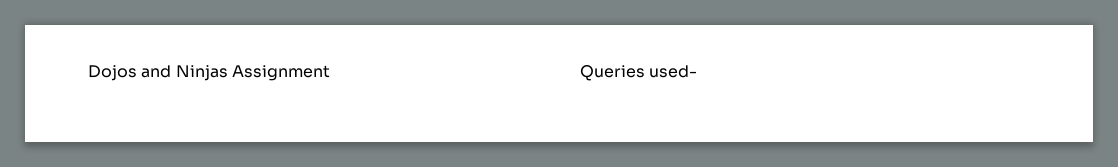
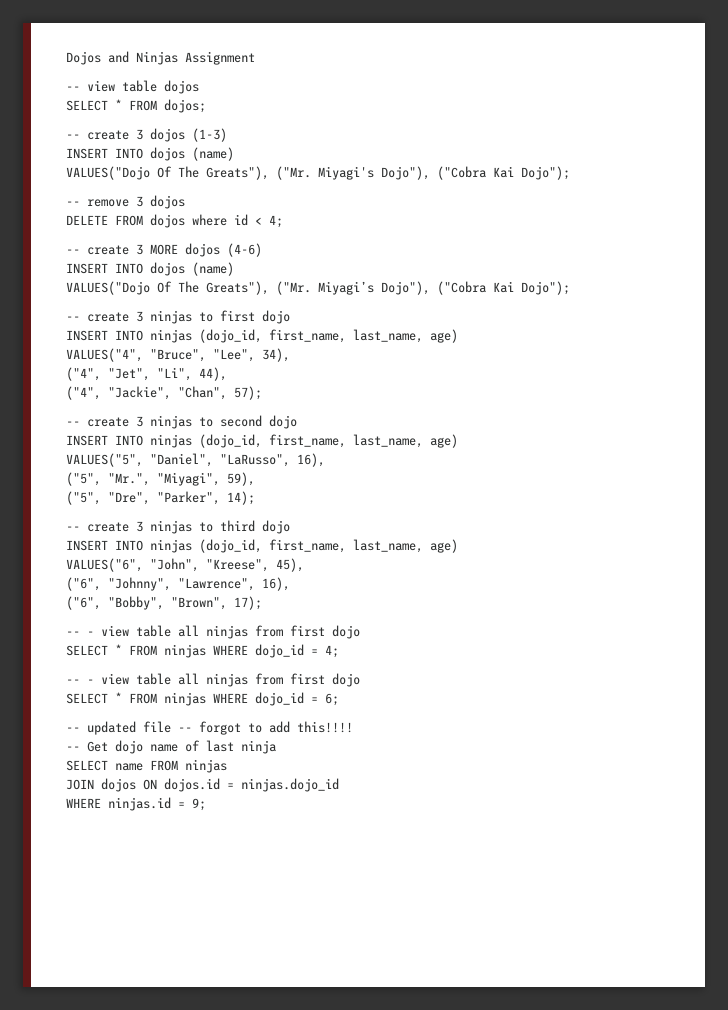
[580,65,698,81] Queries used- -> [66,80,199,94] [66,99,206,113] [66,128,227,142] [66,147,234,161] [66,166,570,180] [66,195,185,209] [66,214,283,228] [66,243,262,257] [66,262,234,276] [66,281,570,295] [66,310,290,324] [66,329,458,343] [66,348,290,362] [66,367,227,381] [66,386,262,400] [66,415,297,429] [66,434,458,448] [66,453,325,467] [66,472,255,486] [66,491,255,505] [66,520,290,534] [66,539,458,553] [66,558,304,572] [66,577,290,591] [66,596,262,610] [66,625,360,639] [66,644,339,658] [66,673,360,687] [66,692,339,706] [66,721,353,735] [66,740,276,754] [66,759,227,773] [66,778,339,792] [66,797,206,811] -- view table dojos // SELECT * FROM dojos; // -- create 3 dojos (1-3) // INSERT INTO dojos (name) // VALUES("Dojo Of The Greats"), ("Mr. Miyagi's Dojo"), ("Cobra Kai Dojo"); // -- remove 3 dojos // DELETE FROM dojos where id < 4; // -- create 3 MORE dojos (4-6) // INSERT INTO dojos (name) // VALUES("Dojo Of The Greats"), ("Mr. Miyagi’s Dojo"), ("Cobra Kai Dojo"); // -- create 3 ninjas to first dojo // INSERT INTO ninjas (dojo_id, first_name, last_name, age) // VALUES("4", "Bruce", "Lee", 34), // ("4", "Jet", "Li", 44), // ("4", "Jackie", "Chan", 57); // -- create 3 ninjas to second dojo // INSERT INTO ninjas (dojo_id, first_name, last_name, age) // VALUES("5", "Daniel", "LaRusso", 16), // ("5", "Mr.", "Miyagi", 59), // ("5", "Dre", "Parker", 14); // -- create 3 ninjas to third dojo // INSERT INTO ninjas (dojo_id, first_name, last_name, age) // VALUES("6", "John", "Kreese", 45), // ("6", "Johnny", "Lawrence", 16), // ("6", "Bobby", "Brown", 17); // -- - view table all ninjas from first dojo // SELECT * FROM ninjas WHERE dojo_id = 4; // -- - view table all ninjas from first dojo // SELECT * FROM ninjas WHERE dojo_id = 6; // -- updated file -- forgot to add this!!!! // -- Get dojo name of last ninja // SELECT name FROM ninjas // JOIN dojos ON dojos.id = ninjas.dojo_id // WHERE ninjas.id = 9;

